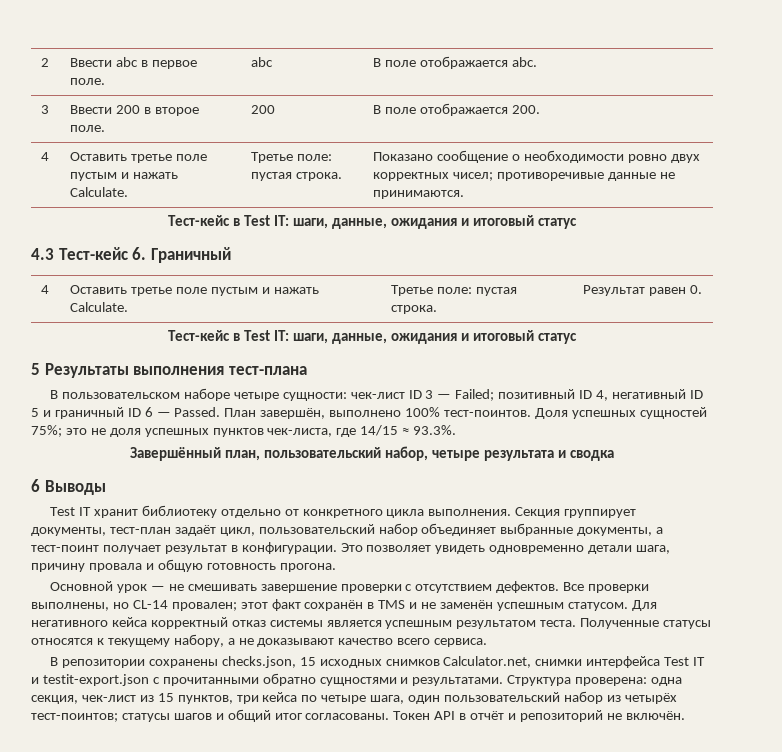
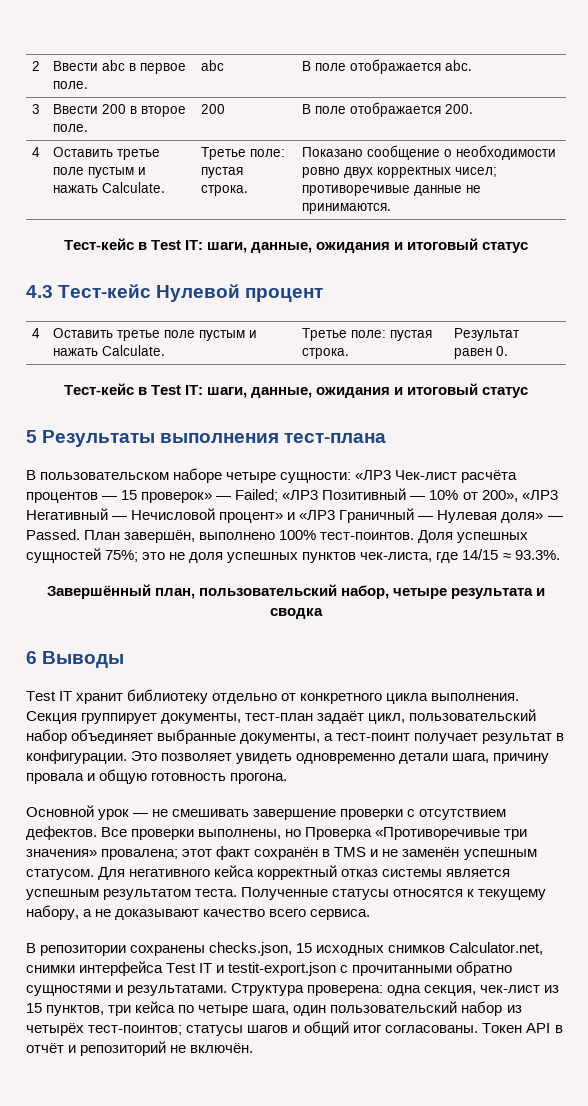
[132,247,231,263] 6. Граничный -> [156,284,324,302] Нулевой процент
[350,389,703,401] [31,407,153,419] чек-лист ID 3 — Failed; позитивный ID 4, негативный ID 5 и граничный ID 6 -> [355,470,518,483] [26,488,558,503] [26,508,544,523] «ЛР3 Чек-лист расчёта процентов — 15 проверок» — Failed; «ЛР3 Позитивный — 10% от 200», «ЛР3 Негативный — Нечисловой процент» и «ЛР3 Граничный — Нулевая доля»
[132,600,237,611] CL-14 провален; -> [305,827,528,840] [26,849,179,860] Проверка «Противоречивые три значения» провалена;

